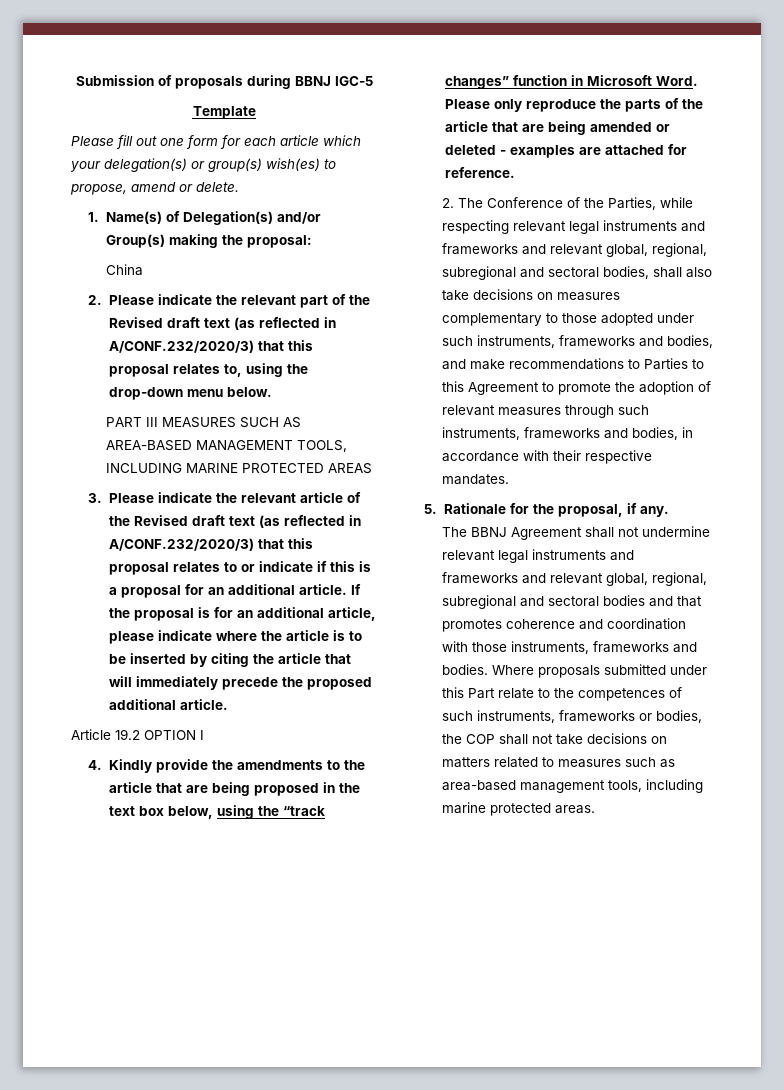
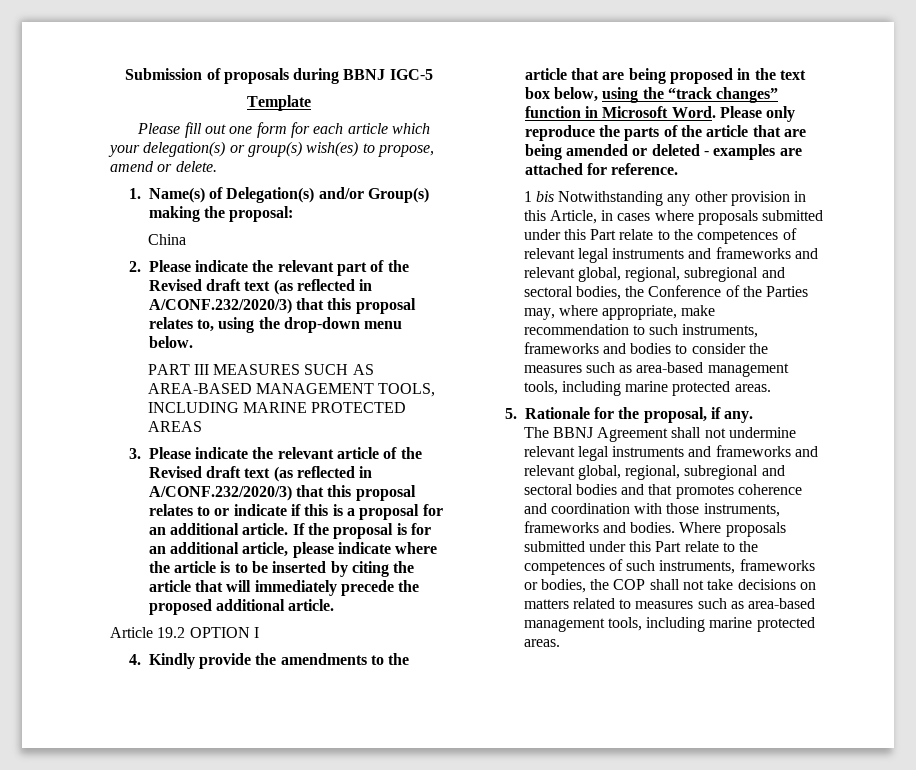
[441,197,693,210] [441,220,509,234] 2. The Conference of the Parties, while respecting -> [523,191,807,206] [523,210,824,225] [523,228,797,244] 1 bis Notwithstanding any other provision in this Article, in cases where proposals submitted under this Part relate to the competences of
[652,267,712,278] [441,289,620,301] [441,313,694,326] [441,335,713,348] [441,358,704,370] [441,381,711,395] [441,405,649,418] [441,427,693,440] [441,450,652,464] [441,474,509,485] shall also take decisions on measures complementary to those adopted under such instruments, frameworks and bodies, and make recommendations to Parties to this Agreement to promote the adoption of relevant measures through such instruments, frameworks and bodies, in accordance with their respective mandates. -> [625,285,809,297] [523,305,716,320] [523,324,759,338] [523,342,769,354] [523,362,789,377] [523,381,771,396] the Conference of the Parties may, where appropriate, make recommendation to such instruments, frameworks and bodies to consider the measures such as area-based management tools, including marine protected areas.

